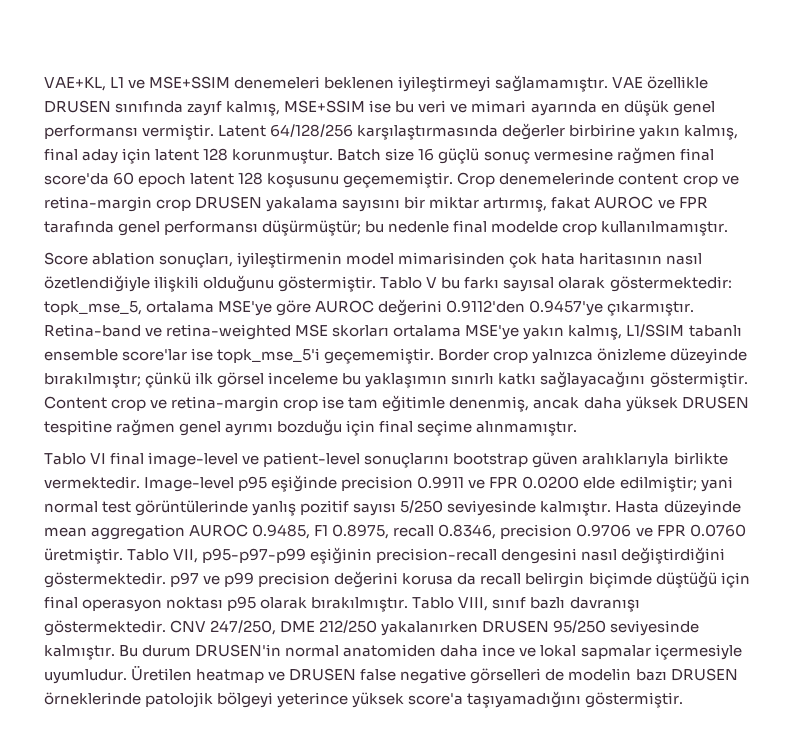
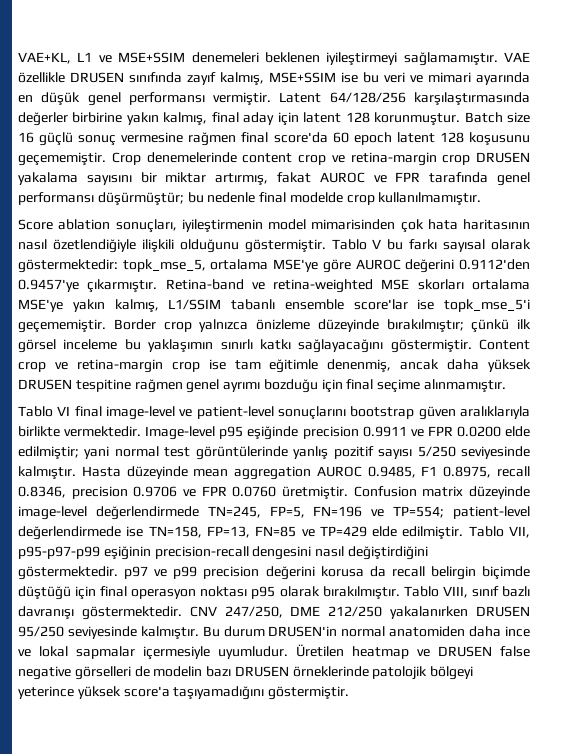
(123, 556) none -> [353,486,530,499] [18,506,530,520] [18,526,464,540] Confusion matrix düzeyinde image-level değerlendirmede TN=245, FP=5, FN=196 ve TP=554; patient-level değerlendirmede ise TN=158, FP=13, FN=85 ve TP=429 elde edilmiştir.

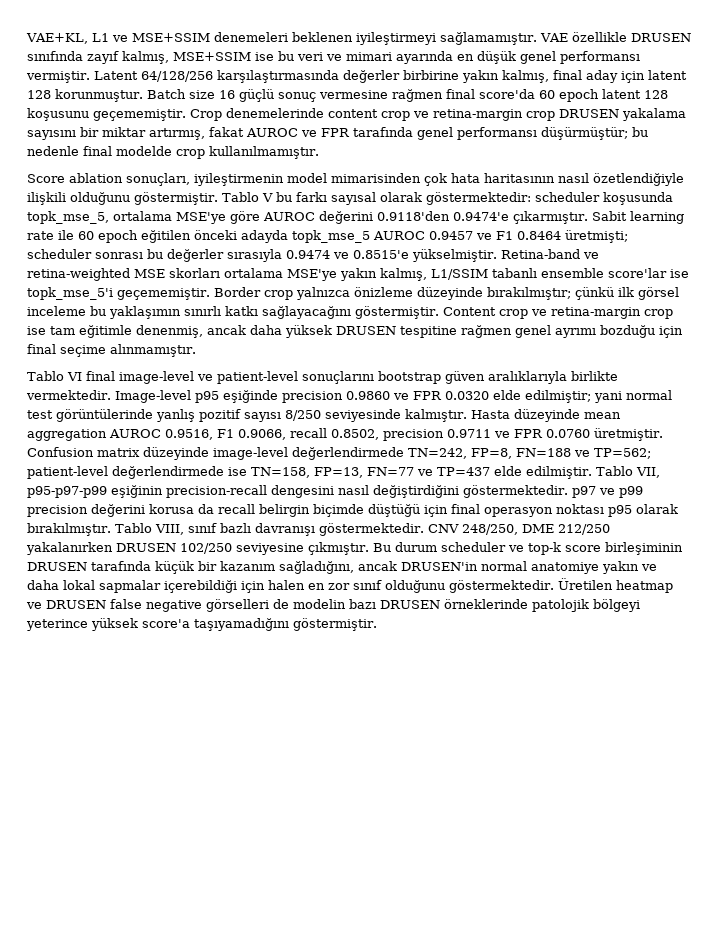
(118, 266) none -> [534,192,673,205] scheduler koşusunda
[459,259,530,270] [18,279,158,293] 0.9112'den 0.9457'ye çıkarmıştır. -> [377,211,684,224] [27,230,628,243] [27,249,497,262] 0.9118'den 0.9474'e çıkarmıştır. Sabit learning rate ile 60 epoch eğitilen önceki adayda topk_mse_5 AUROC 0.9457 ve F1 0.8464 üretmişti; scheduler sonrası bu değerler sırasıyla 0.9474 ve 0.8515'e yükselmiştir.
[362,426,501,437] 0.9911 ve FPR 0.0200 -> [345,391,489,400] 0.9860 ve FPR 0.0320
[417,446,456,457] 5/250 -> [285,410,321,421] 8/250
[367,466,530,478] [18,486,178,499] 0.9485, F1 0.8975, recall 0.8346, precision 0.9706 -> [165,428,491,441] 0.9516, F1 0.9066, recall 0.8502, precision 0.9711
[207,506,445,518] TN=245, FP=5, FN=196 ve TP=554; -> [408,448,651,459] TN=242, FP=8, FN=188 ve TP=562;
[255,526,367,537] FN=85 ve TP=429 -> [367,467,490,476] FN=77 ve TP=437
[224,606,283,618] 247/250, -> [461,524,518,535] 248/250,
[18,626,531,640] [18,646,288,660] 95/250 seviyesinde kalmıştır. Bu durum DRUSEN'in normal anatomiden daha ince ve lokal sapmalar içermesiyle uyumludur. -> [180,542,683,555] [27,561,657,574] [27,580,554,593] 102/250 seviyesine çıkmıştır. Bu durum scheduler ve top-k score birleşiminin DRUSEN tarafında küçük bir kazanım sağladığını, ancak DRUSEN'in normal anatomiye yakın ve daha lokal sapmalar içerebildiği için halen en zor sınıf olduğunu göstermektedir.

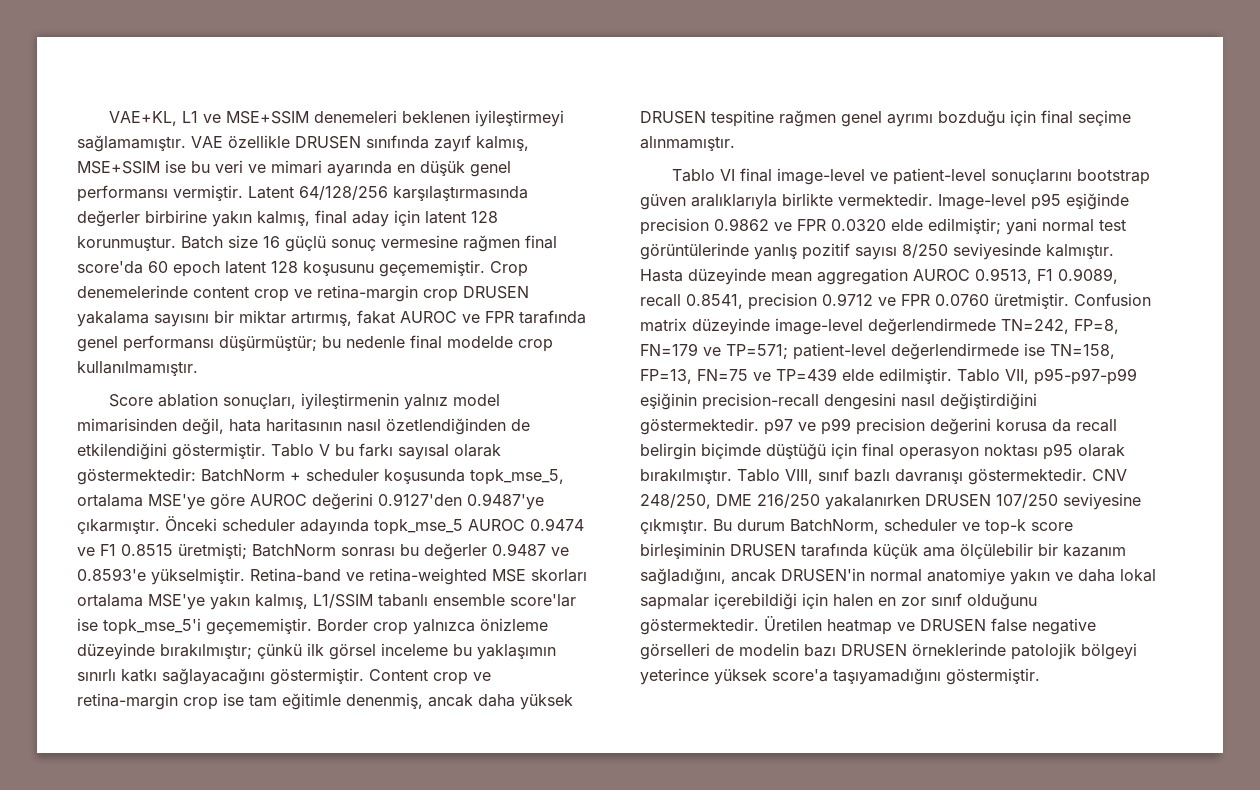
(284, 179) none -> [404,394,449,410] yalnız
[424,173,447,186] çok -> [182,418,224,435] değil,
[593,173,684,186] [27,192,130,205] özetlendiğiyle ilişkili olduğunu -> [386,418,530,435] [77,443,167,460] özetlendiğinden de etkilendiğini
(531, 198) none -> [201,469,301,482] BatchNorm +
[377,211,684,224] [27,230,288,243] 0.9118'den 0.9474'e çıkarmıştır. Sabit learning rate ile 60 epoch eğitilen önceki adayda -> [378,493,544,510] [77,516,369,535] 0.9127'den 0.9487'ye çıkarmıştır. Önceki scheduler adayında
[429,231,473,240] 0.9457 -> [530,518,584,531] 0.9474
[517,230,628,243] [27,249,409,262] 0.8464 üretmişti; scheduler sonrası bu değerler sırasıyla 0.9474 ve 0.8515'e -> [121,543,569,560] [77,568,146,581] 0.8515 üretmişti; BatchNorm sonrası bu değerler 0.9487 ve 0.8593'e
[345,391,390,400] 0.9860 -> [714,218,769,231] 0.9862
[165,428,491,441] 0.9516, F1 0.9066, recall 0.8502, precision 0.9711 -> [975,268,1118,284] [640,293,873,310] 0.9513, F1 0.9089, recall 0.8541, precision 0.9712
[516,448,651,459] FN=188 ve TP=562; -> [640,343,788,359] FN=179 ve TP=571;
[367,467,490,476] FN=77 ve TP=437 -> [697,368,837,381] FN=75 ve TP=439
[557,524,610,535] 212/250 -> [757,494,820,508] 216/250
[180,543,232,554] 102/250 -> [996,494,1058,508] 107/250
(437, 547) none -> [790,519,879,534] BatchNorm,
(194, 567) none -> [923,543,1033,559] ama ölçülebilir

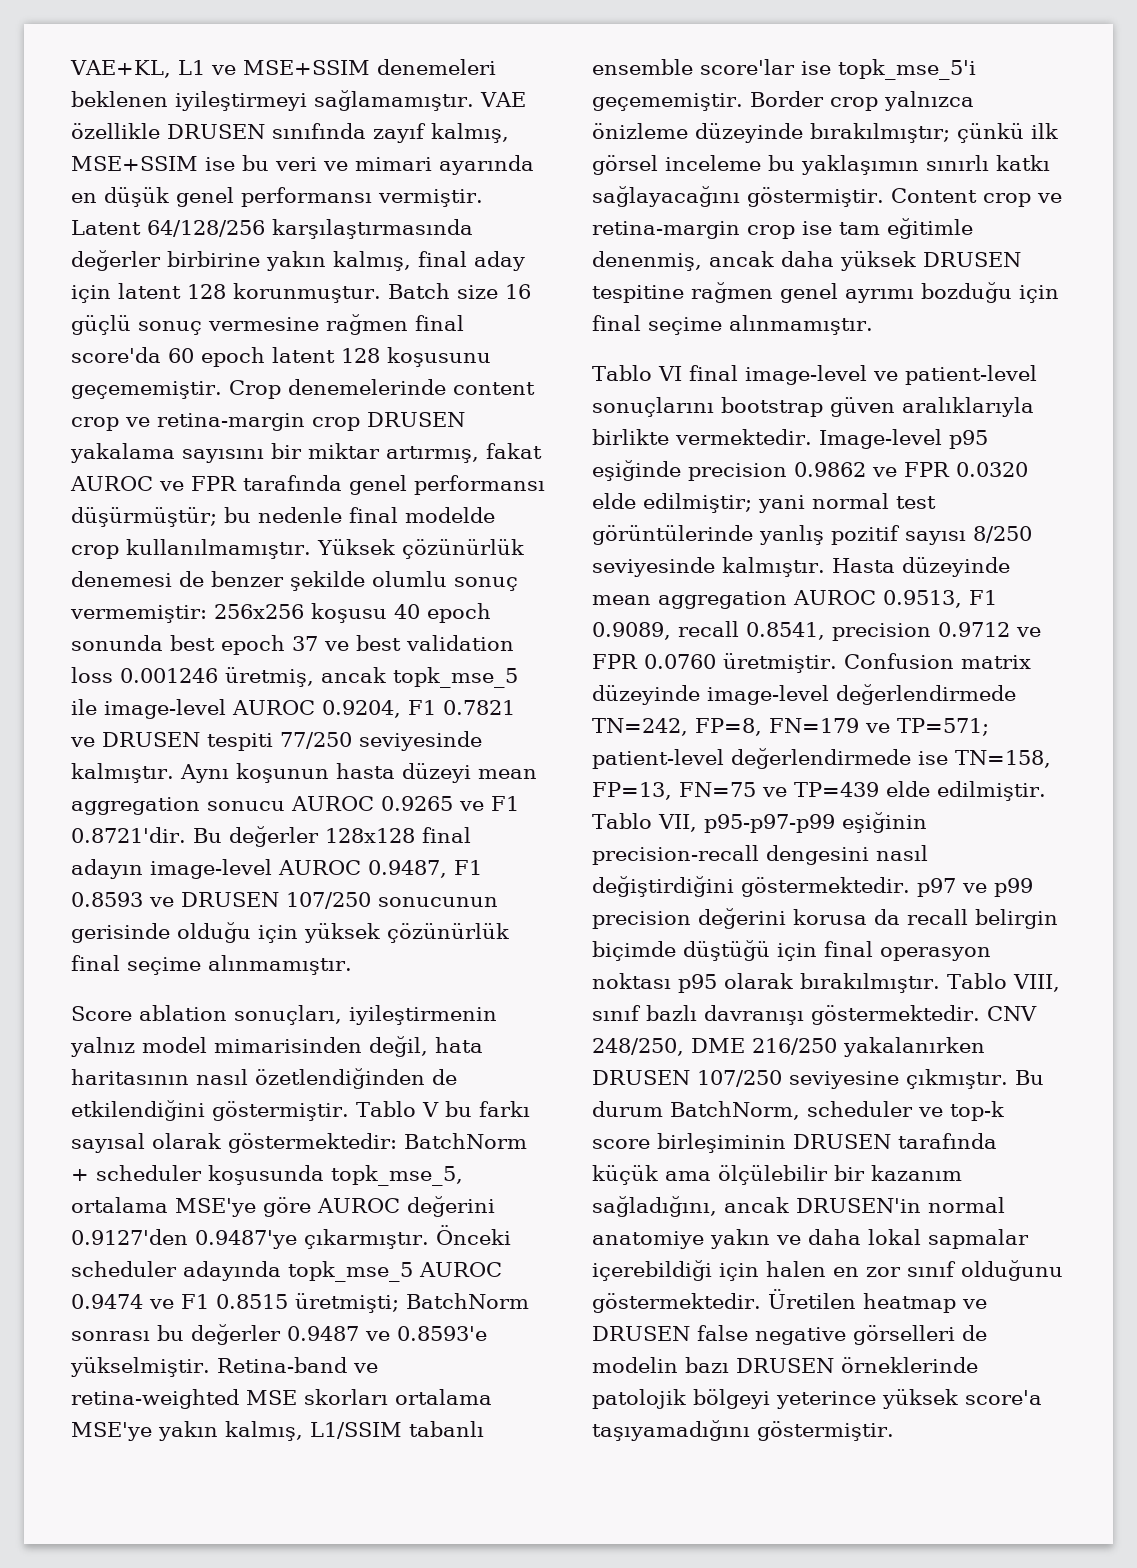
(198, 368) none -> [316,539,524,559] [71,571,518,591] [70,603,491,623] [71,635,514,655] [71,667,518,688] [71,699,515,719] [70,731,482,751] [71,763,537,783] [71,796,519,815] [71,826,471,847] [71,859,482,879] [71,892,498,909] [71,922,509,943] [71,955,352,975] Yüksek çözünürlük denemesi de benzer şekilde olumlu sonuç vermemiştir: 256x256 koşusu 40 epoch sonunda best epoch 37 ve best validation loss 0.001246 üretmiş, ancak topk_mse_5 ile image-level AUROC 0.9204, F1 0.7821 ve DRUSEN tespiti 77/250 seviyesinde kalmıştır. Aynı koşunun hasta düzeyi mean aggregation sonucu AUROC 0.9265 ve F1 0.8721'dir. Bu değerler 128x128 final adayın image-level AUROC 0.9487, F1 0.8593 ve DRUSEN 107/250 sonucunun gerisinde olduğu için yüksek çözünürlük final seçime alınmamıştır.

